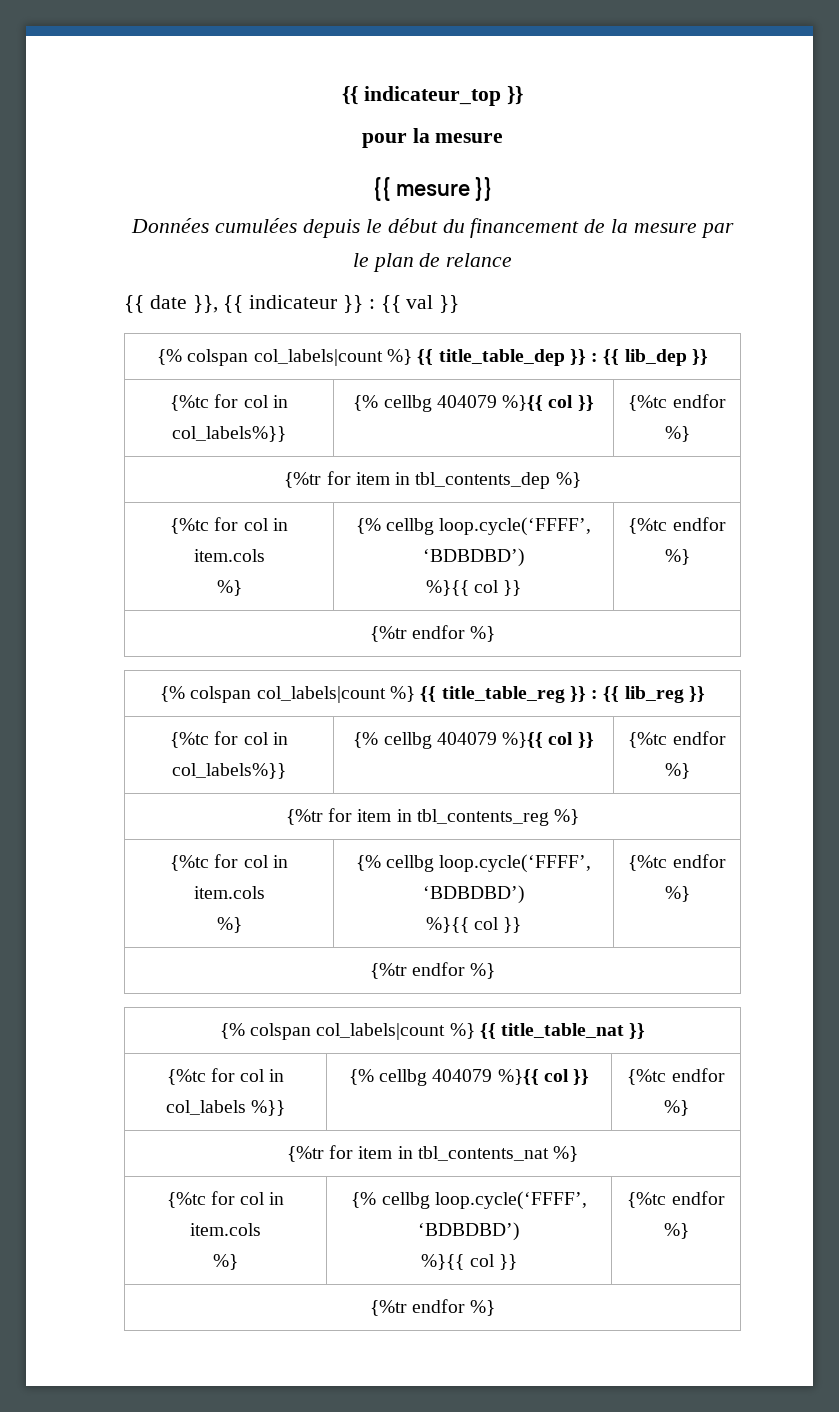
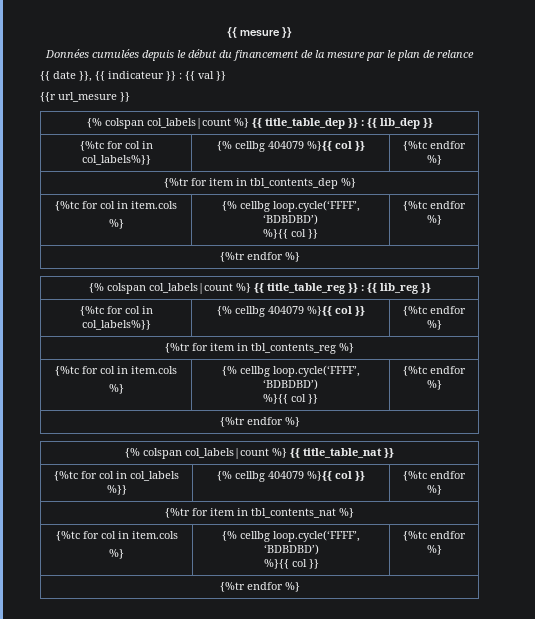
[342,86,523,106] [361,128,504,148] [371,177,390,201] {{ indicateur_top }} // pour la mesure // {{ -> [226,27,237,38] {{
(460, 304) none -> [40,92,130,102] // {{r url_mesure }}

